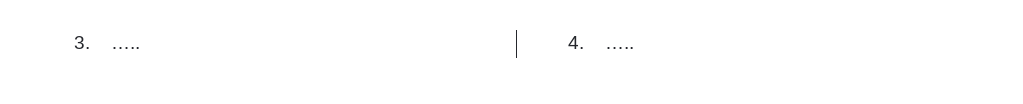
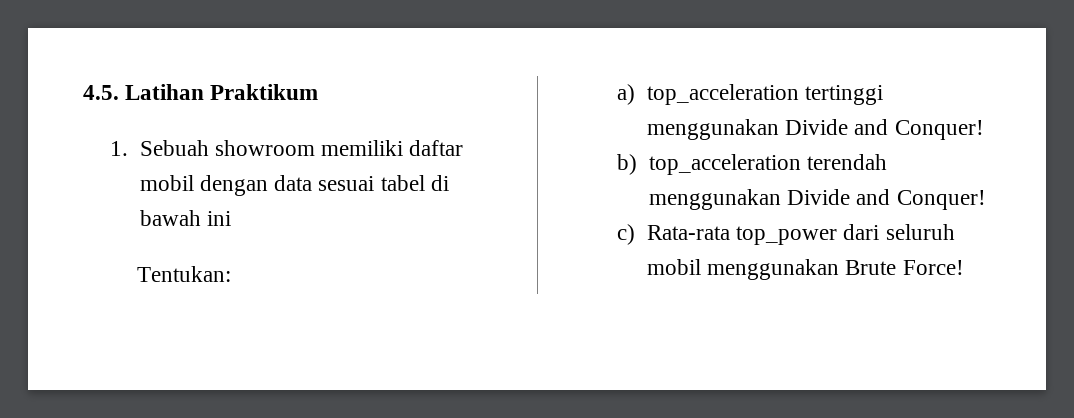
[73,36,140,49] [567,36,634,49] 3. ….. // 4. ….. -> [83,84,319,100] [110,140,464,156] [139,175,449,196] [139,210,231,226] [137,266,232,282] [617,84,884,105] [646,119,984,140] [617,154,888,175] [648,189,986,210] [617,224,955,245] [646,259,964,280] 4.5. Latihan Praktikum // 1. Sebuah showroom memiliki daftar mobil dengan data sesuai tabel di bawah ini // Tentukan: // a) top_acceleration tertinggi menggunakan Divide and Conquer! // b) top_acceleration terendah menggunakan Divide and Conquer! // c) Rata-rata top_power dari seluruh mobil menggunakan Brute Force!

